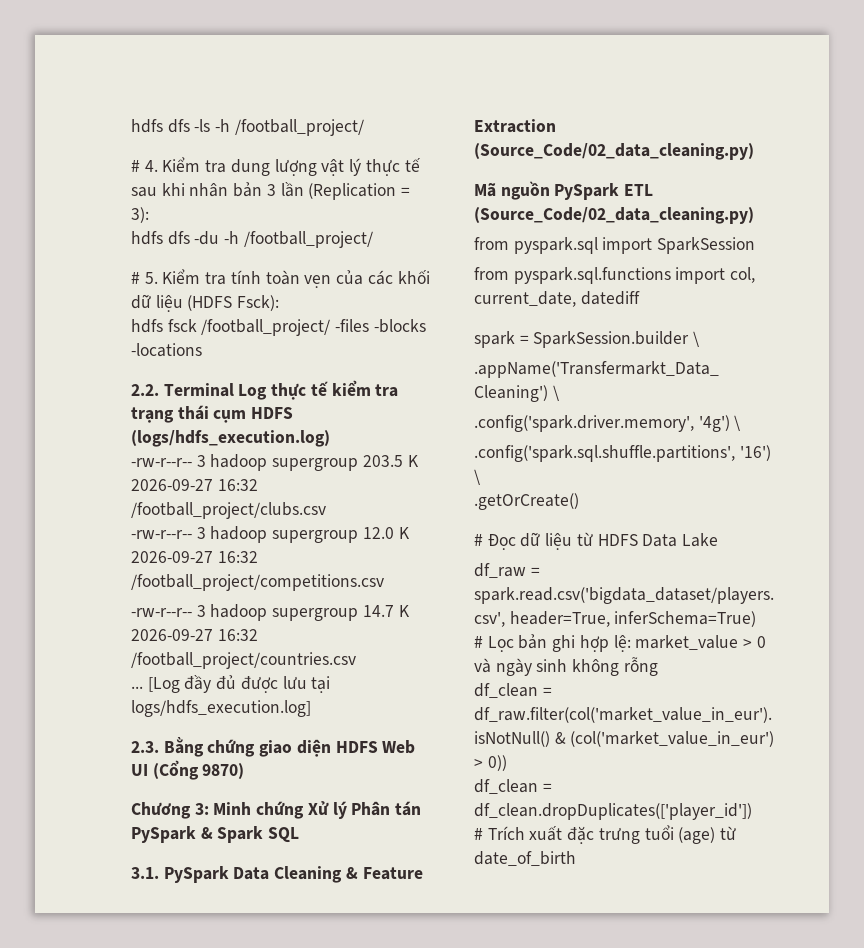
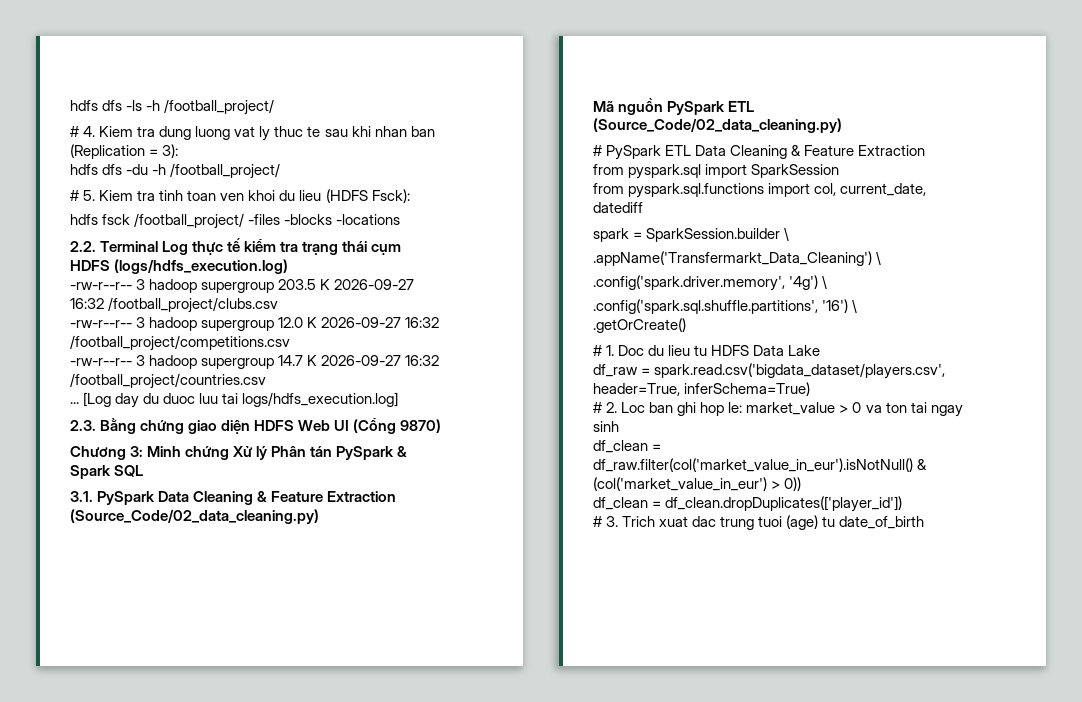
[162,157,201,172] Kiểm -> [99,126,134,137] Kiem
[274,158,420,176] [131,182,304,197] lượng vật lý thực tế sau khi nhân bản 3 lần -> [195,126,435,141] luong vat ly thuc te sau khi nhan ban
[162,269,430,288] [131,294,183,312] Kiểm tra tính toàn vẹn của các khối dữ liệu -> [99,190,322,201] Kiem tra tinh toan ven khoi du lieu
[184,675,331,693] đầy đủ được lưu tại -> [115,393,239,408] day du duoc luu tai
(754, 215) none -> [593,145,926,160] // # PySpark ETL Data Cleaning & Feature Extraction
[487,532,593,550] Đọc dữ liệu từ -> [606,345,708,356] 1. Doc du lieu tu
[487,634,766,652] [474,658,532,676] Lọc bản ghi hợp lệ: market_value > 0 và ngày -> [606,402,963,417] 2. Loc ban ghi hop le: market_value > 0 va ton tai ngay
[572,657,658,676] không rỗng -> (619, 426) none
[487,825,737,844] Trích xuất đặc trưng tuổi (age) từ -> [606,515,836,530] 3. Trich xuat dac trung tuoi (age) tu

